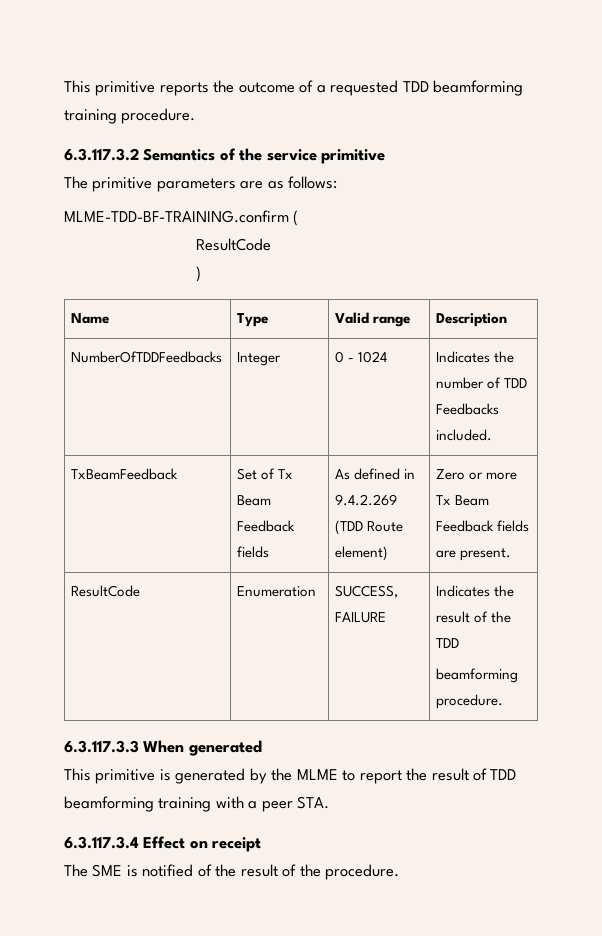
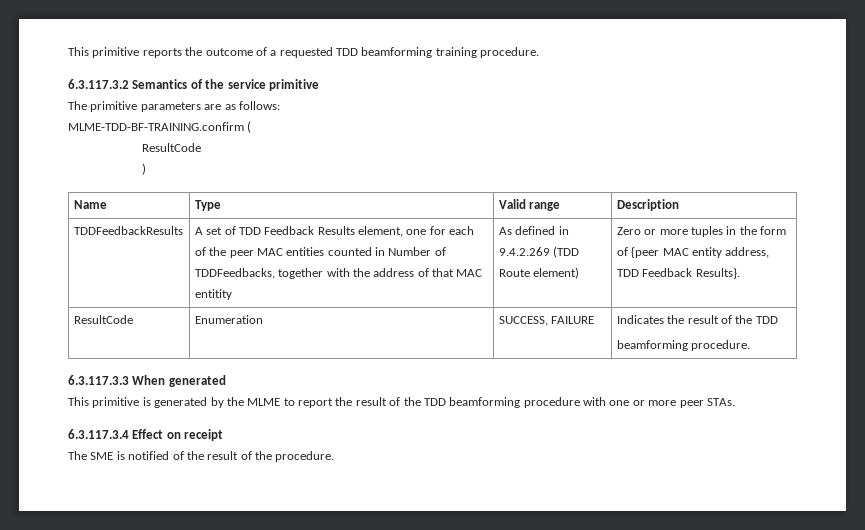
[71,351,223,363] [237,352,282,366] [335,351,388,363] [436,351,515,363] [436,377,528,389] [436,403,500,415] [436,429,493,441] [71,468,179,480] [237,468,294,480] [237,495,272,506] [237,520,296,532] [237,546,270,558] NumberOfTDDFeedbacks | Integer | 0 - 1024 | Indicates the number of TDD Feedbacks included. // TxBeamFeedback | Set of Tx Beam Feedback fields -> [73,226,183,235] [194,226,475,237] [194,247,446,258] [194,268,483,279] [194,289,232,300] TDDFeedbackResults | A set of TDD Feedback Results element, one for each of the peer MAC entities counted in Number of TDDFeedbacks, together with the address of that MAC entitity
[436,495,490,506] [436,520,530,532] [436,548,512,561] Tx Beam Feedback fields are present. -> [690,226,787,237] [616,247,770,258] [616,268,740,279] tuples in the form of {peer MAC entity address, TDD Feedback Results}.
[490,769,517,780] [64,796,330,812] TDD beamforming training with a peer STA. -> [403,397,735,408] the TDD beamforming procedure with one or more peer STAs.

